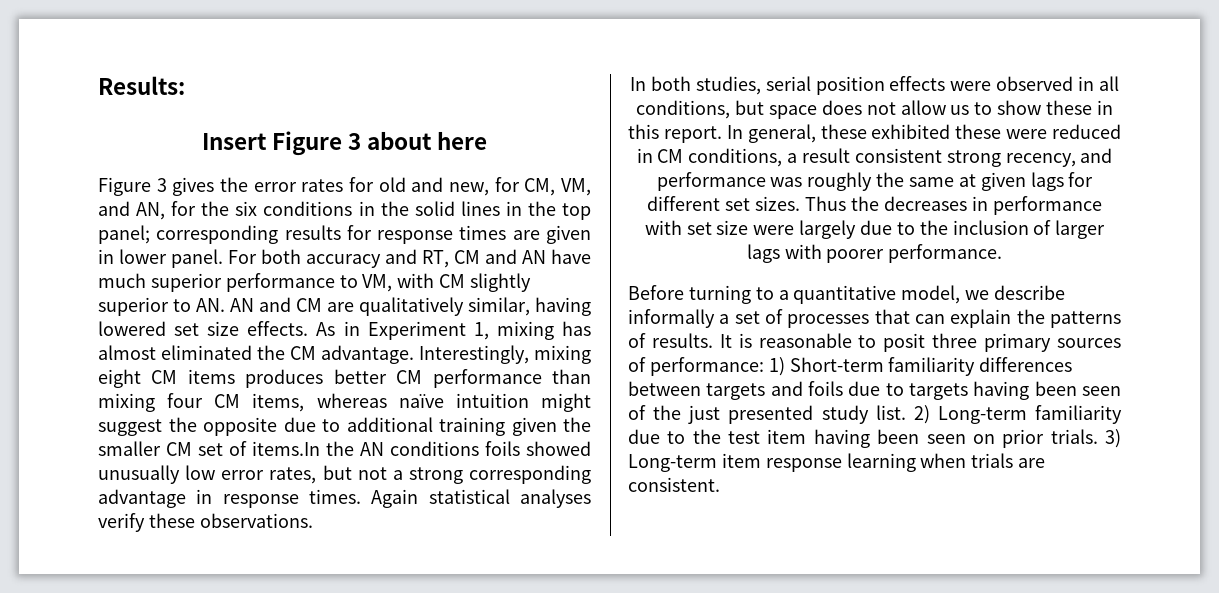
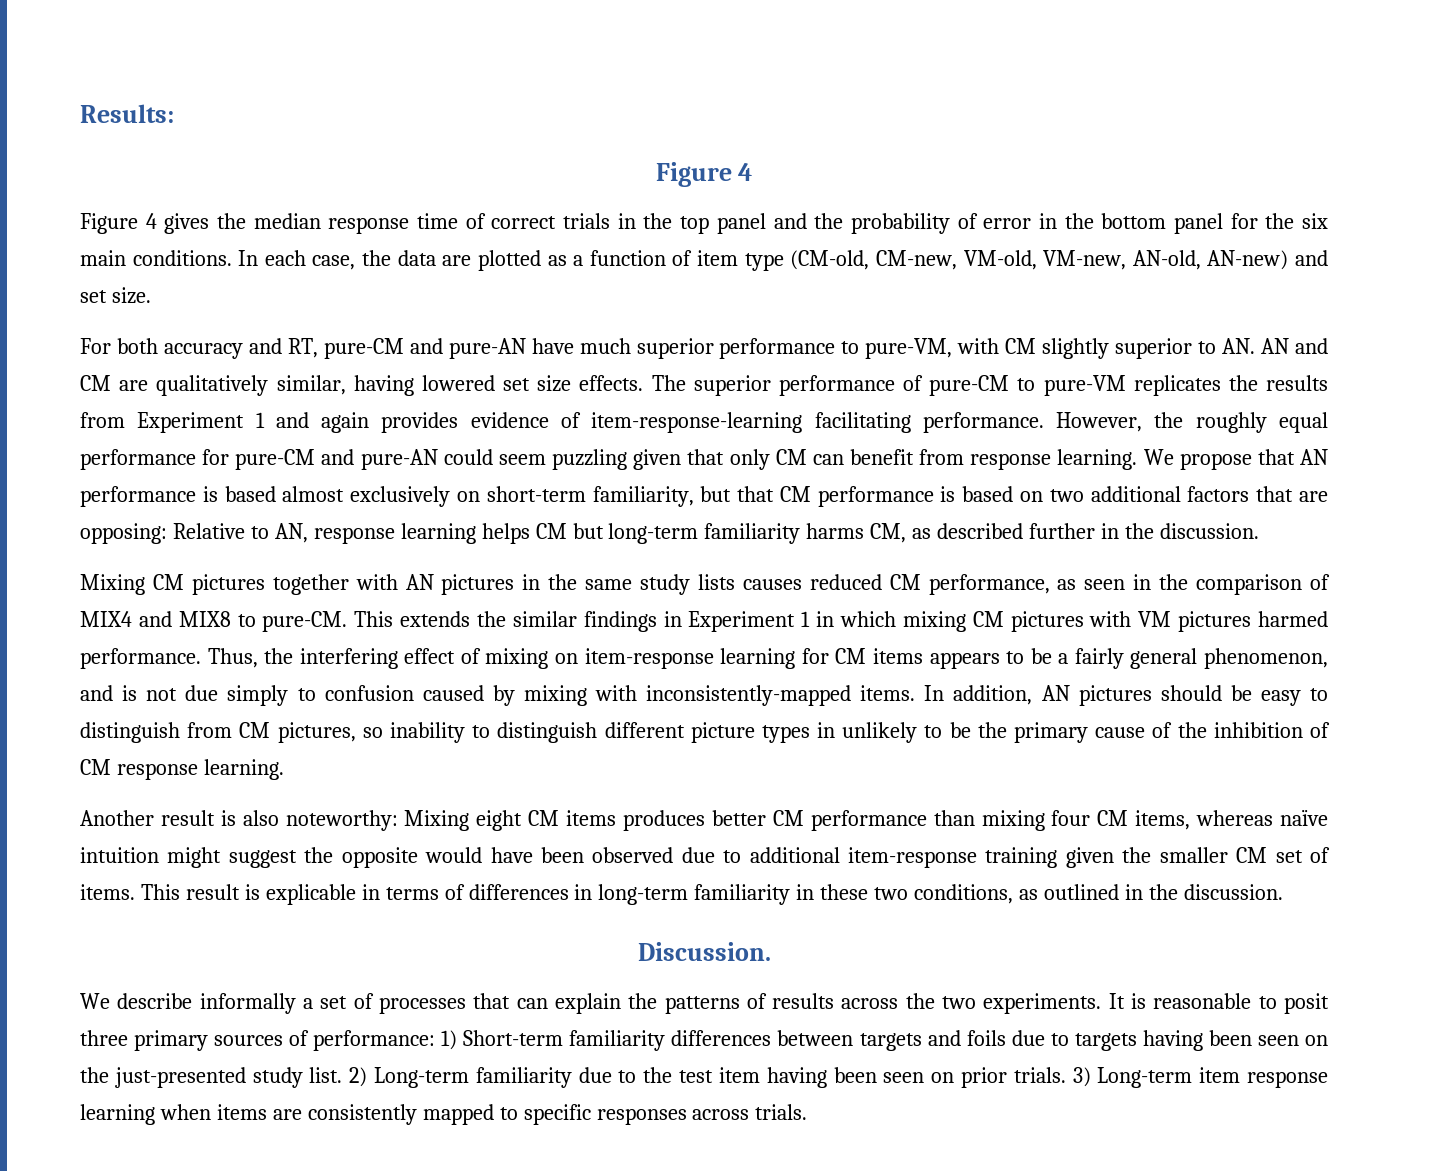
[201,131,488,156] [98,177,167,196] Insert Figure 3 about here // Figure 3 -> [655,162,753,187] [80,213,157,234] Figure 4 // Figure 4
[253,177,592,196] [98,201,591,220] [98,225,591,244] [98,249,223,268] error rates for old and new, for CM, VM, and AN, for the six conditions in the solid lines in the top panel; corresponding results for response times are given in lower panel. -> [253,213,1328,234] [80,250,1328,271] [80,287,151,304] median response time of correct trials in the top panel and the probability of error in the bottom panel for the six main conditions. In each case, the data are plotted as a function of item type (CM-old, CM-new, VM-old, VM-new, AN-old, AN-new) and set size. //
[454,249,546,264] CM and AN -> [323,338,526,359] pure-CM and pure-AN
[362,274,393,292] VM, -> [865,338,953,359] pure-VM,
[316,321,591,340] [98,345,591,364] As in Experiment 1, mixing has almost eliminated the CM advantage. Interestingly, mixing -> [651,375,1329,396] [80,412,1328,433] [80,449,1328,470] [80,486,1329,507] [80,523,1259,544] [80,574,1331,595] [80,611,1329,632] [80,648,1328,669] [80,685,1328,706] [80,722,1330,743] [80,759,284,780] [80,810,470,831] The superior performance of pure-CM to pure-VM replicates the results from Experiment 1 and again provides evidence of item-response-learning facilitating performance. However, the roughly equal performance for pure-CM and pure-AN could seem puzzling given that only CM can benefit from response learning. We propose that AN performance is based almost exclusively on short-term familiarity, but that CM performance is based on two additional factors that are opposing: Relative to AN, response learning helps CM but long-term familiarity harms CM, as described further in the discussion. // Mixing CM pictures together with AN pictures in the same study lists causes reduced CM performance, as seen in the comparison of MIX4 and MIX8 to pure-CM. This extends the similar findings in Experiment 1 in which mixing CM pictures with VM pictures harmed performance. Thus, the interfering effect of mixing on item-response learning for CM items appears to be a fairly general phenomenon, and is not due simply to confusion caused by mixing with inconsistently-mapped items. In addition, AN pictures should be easy to distinguish from CM pictures, so inability to distinguish different picture types in unlikely to be the primary cause of the inhibition of CM response learning. // Another result is also noteworthy: Mixing
(277, 426) none -> [425,847,674,863] would have been observed
(433, 424) none -> [848,847,978,868] item-response
[252,441,591,456] [98,465,591,484] [98,489,591,508] [98,513,313,532] [630,76,1119,95] [636,100,1113,119] [628,124,1121,143] [636,148,1113,167] [656,172,1094,191] [647,196,1102,215] [644,220,1106,239] [746,244,1003,263] [628,285,990,304] items.In the AN conditions foils showed unusually low error rates, but not a strong corresponding advantage in response times. Again statistical analyses verify these observations. // In both studies, serial position effects were observed in all conditions, but space does not allow us to show these in this report. In general, these exhibited these were reduced in CM conditions, a result consistent strong recency, and performance was roughly the same at given lags for different set sizes. Thus the decreases in performance with set size were largely due to the inclusion of larger lags with poorer performance. // Before turning to a quantitative model, we -> [80,884,1283,905] [637,942,771,961] [80,993,110,1009] items. This result is explicable in terms of differences in long-term familiarity in these two conditions, as outlined in the discussion. // Discussion. // We
[651,333,713,348] results. -> [772,993,1102,1014] results across the two experiments.
[628,405,814,424] of the just presented -> [1305,1035,1328,1046] [80,1067,246,1088] on the just-presented
[971,453,1046,468] [628,477,720,492] trials are consistent. -> [216,1104,808,1125] items are consistently mapped to specific responses across trials.

